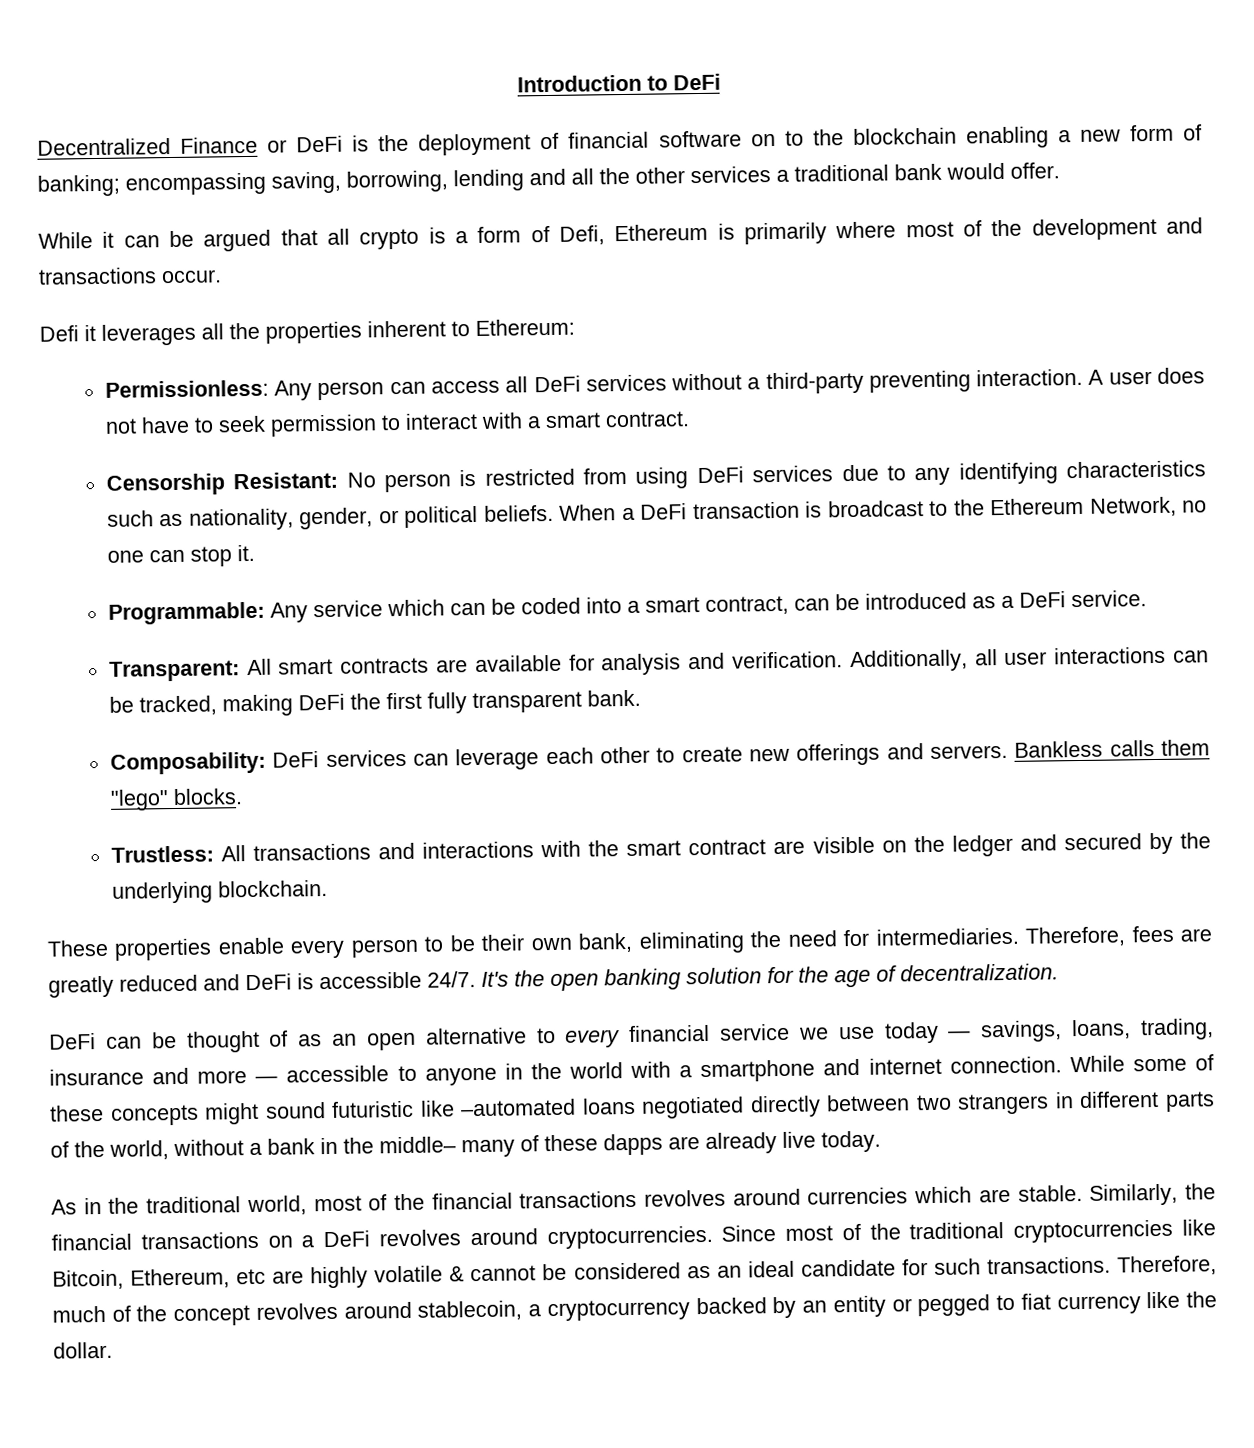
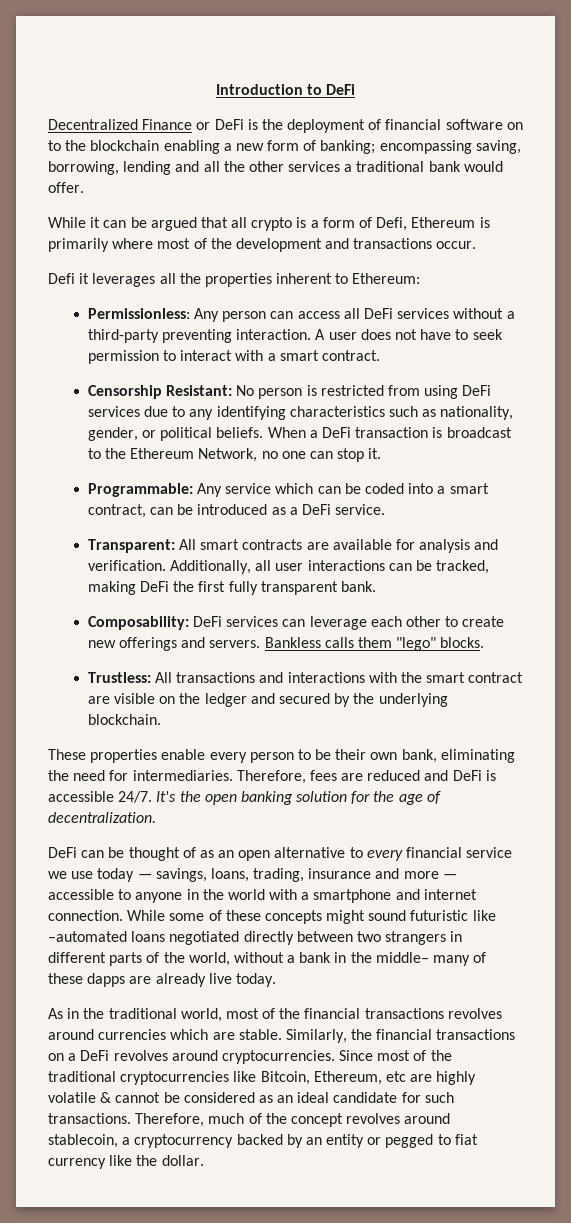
[48,975,114,998] greatly -> (364, 777) none

